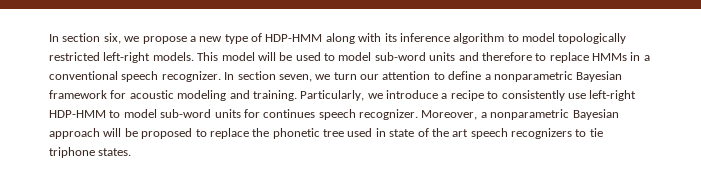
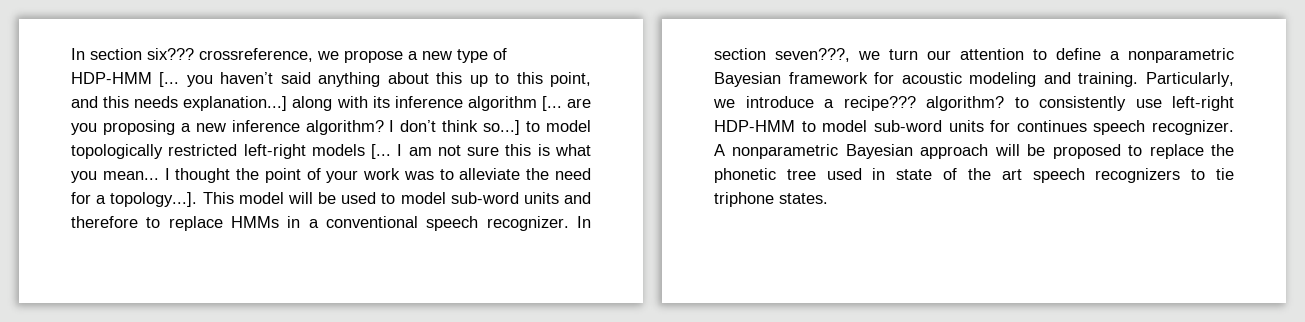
[49,33,121,44] In section six, -> [71,48,313,62] In section six??? crossreference,
(323, 38) none -> [159,72,591,87] [71,96,288,111] [... you haven’t said anything about this up to this point, and this needs explanation...]
(505, 38) none -> [541,96,592,111] [71,120,521,135] [... are you proposing a new inference algorithm? I don’t think so...]
[152,52,194,61] models. -> [311,144,591,159] [71,168,591,183] [71,192,198,207] models [... I am not sure this is what you mean... I thought the point of your work was to alleviate the need for a topology...].
[278,74,312,82] seven, -> [775,48,850,62] seven???,
[450,90,484,101] recipe -> [843,96,1004,111] recipe??? algorithm?
[421,110,487,120] Moreover, a -> [714,144,725,156] A

